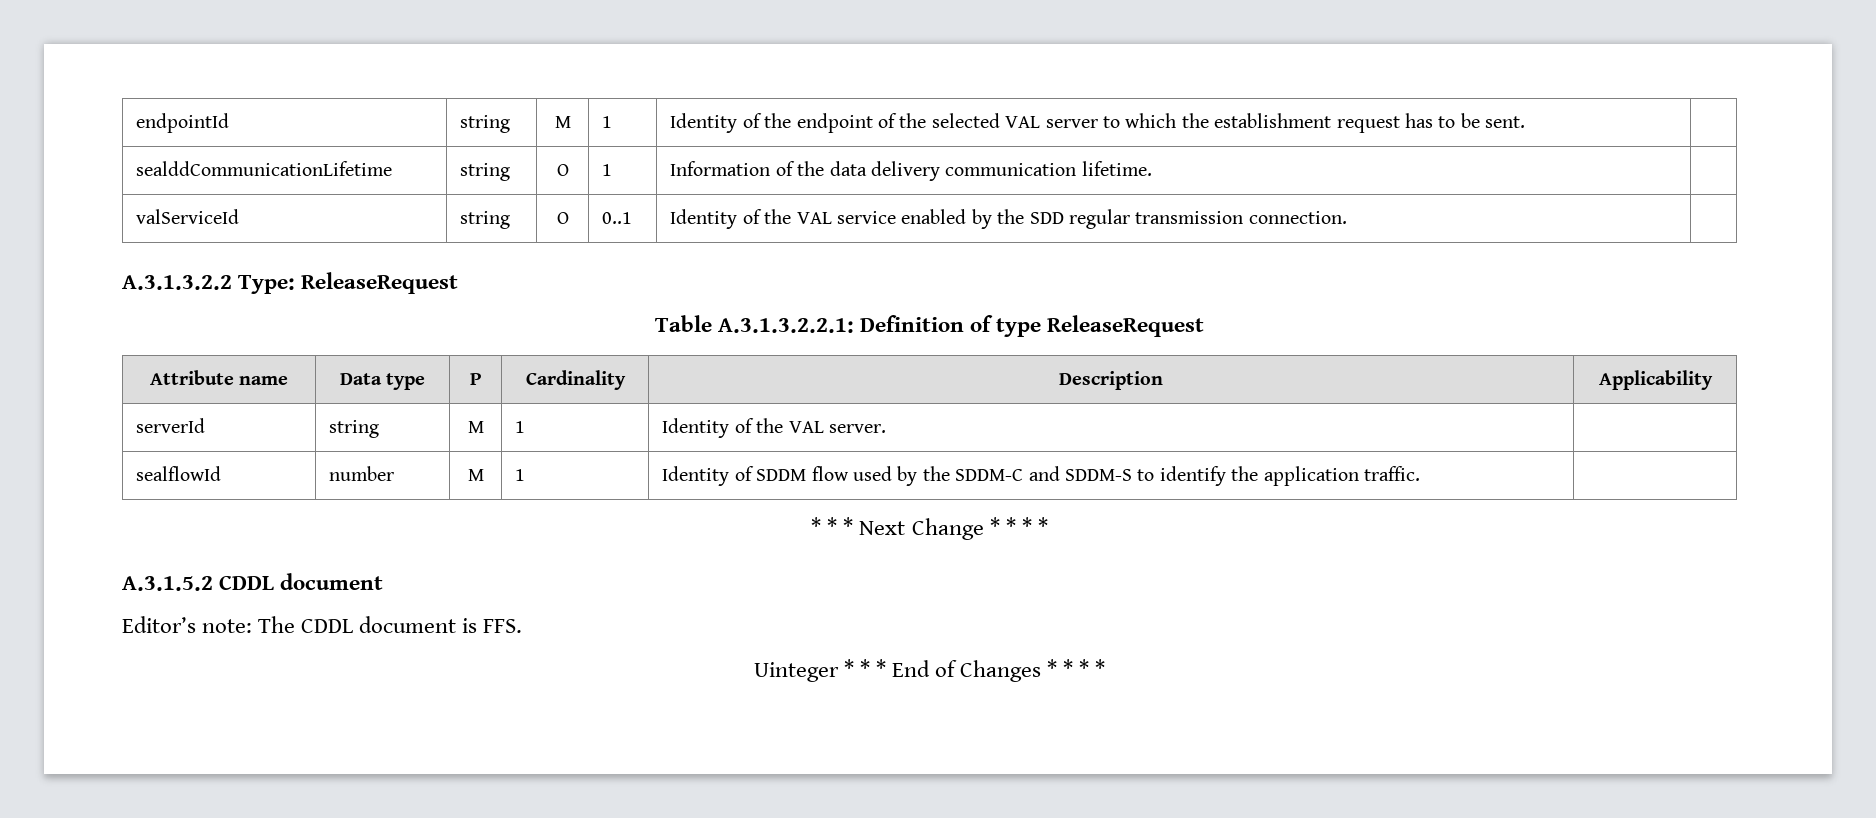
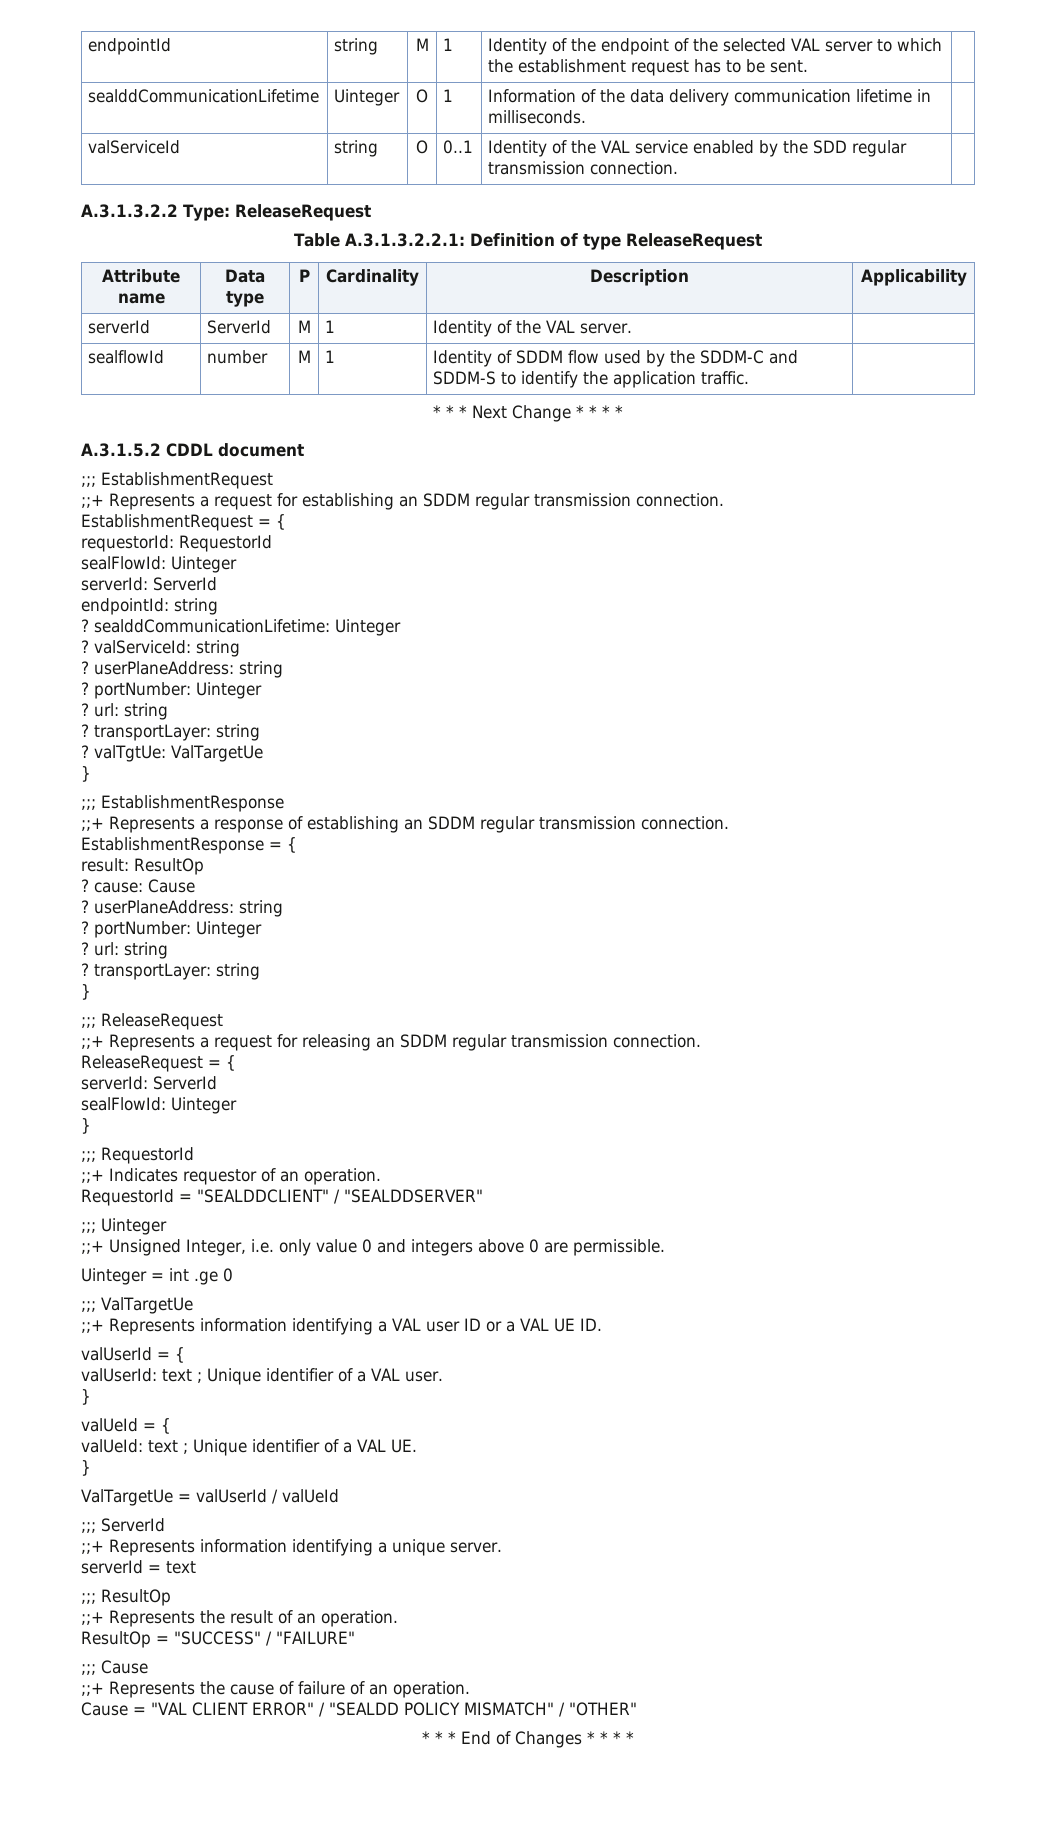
[460,163,511,181] string -> [334,89,401,106] Uinteger
[1081,161,1152,176] lifetime. -> [856,89,932,103] [488,110,587,124] lifetime in milliseconds.
[329,420,380,438] string -> [207,320,272,334] ServerId
[122,616,523,633] [753,662,839,682] Editor’s note: The CDDL document is FFS. // Uinteger -> [81,472,273,489] [81,493,724,510] [81,514,286,531] [81,535,272,552] [81,556,237,573] [81,577,217,591] [81,598,218,615] [81,619,401,636] [81,640,240,657] [81,661,283,678] [81,682,262,699] [81,703,168,720] [81,724,260,741] [81,745,263,762] [81,766,91,782] [81,795,284,812] [81,816,729,833] [81,837,297,854] [81,858,204,875] [81,879,195,893] [81,900,283,917] [81,921,262,938] [81,942,168,959] [81,963,260,980] [81,984,91,1000] [81,1013,223,1030] [81,1034,701,1051] [81,1055,236,1072] [81,1076,217,1090] [81,1097,237,1114] [81,1118,91,1134] [81,1147,194,1164] [81,1168,381,1185] [81,1189,483,1206] [81,1218,167,1235] [81,1239,665,1256] [81,1268,233,1285] [81,1297,193,1314] [81,1318,602,1335] [81,1347,185,1363] [81,1368,443,1385] [81,1389,91,1405] [81,1418,171,1434] [81,1439,417,1456] [81,1460,91,1476] [81,1489,339,1506] [81,1518,165,1533] [81,1539,502,1556] [81,1560,196,1574] [81,1589,171,1606] [81,1610,398,1627] [81,1631,355,1648] [81,1660,148,1675] [81,1681,470,1698] [81,1702,637,1717] ;;; EstablishmentRequest // ;;+ Represents a request for establishing an SDDM regular transmission connection. // EstablishmentRequest = { // requestorId: RequestorId // sealFlowId: Uinteger // serverId: ServerId // endpointId: string // ? sealddCommunicationLifetime: Uinteger // ? valServiceId: string // ? userPlaneAddress: string // ? portNumber: Uinteger // ? url: string // ? transportLayer: string // ? valTgtUe: ValTargetUe // } // ;;; EstablishmentResponse // ;;+ Represents a response of establishing an SDDM regular transmission connection. // EstablishmentResponse = { // result: ResultOp // ? cause: Cause // ? userPlaneAddress: string // ? portNumber: Uinteger // ? url: string // ? transportLayer: string // } // ;;; ReleaseRequest // ;;+ Represents a request for releasing an SDDM regular transmission connection. // ReleaseRequest = { // serverId: ServerId // sealFlowId: Uinteger // } // ;;; RequestorId // ;;+ Indicates requestor of an operation. // RequestorId = "SEALDDCLIENT" / "SEALDDSERVER" // ;;; Uinteger // ;;+ Unsigned Integer, i.e. only value 0 and integers above 0 are permissible. // Uinteger = int .ge 0 // ;;; ValTargetUe // ;;+ Represents information identifying a VAL user ID or a VAL UE ID. // valUserId = { // valUserId: text ; Unique identifier of a VAL user. // } // valUeId = { // valUeId: text ; Unique identifier of a VAL UE. // } // ValTargetUe = valUserId / valUeId // ;;; ServerId // ;;+ Represents information identifying a unique server. // serverId = text // ;;; ResultOp // ;;+ Represents the result of an operation. // ResultOp = "SUCCESS" / "FAILURE" // ;;; Cause // ;;+ Represents the cause of failure of an operation. // Cause = "VAL CLIENT ERROR" / "SEALDD POLICY MISMATCH" / "OTHER" //

